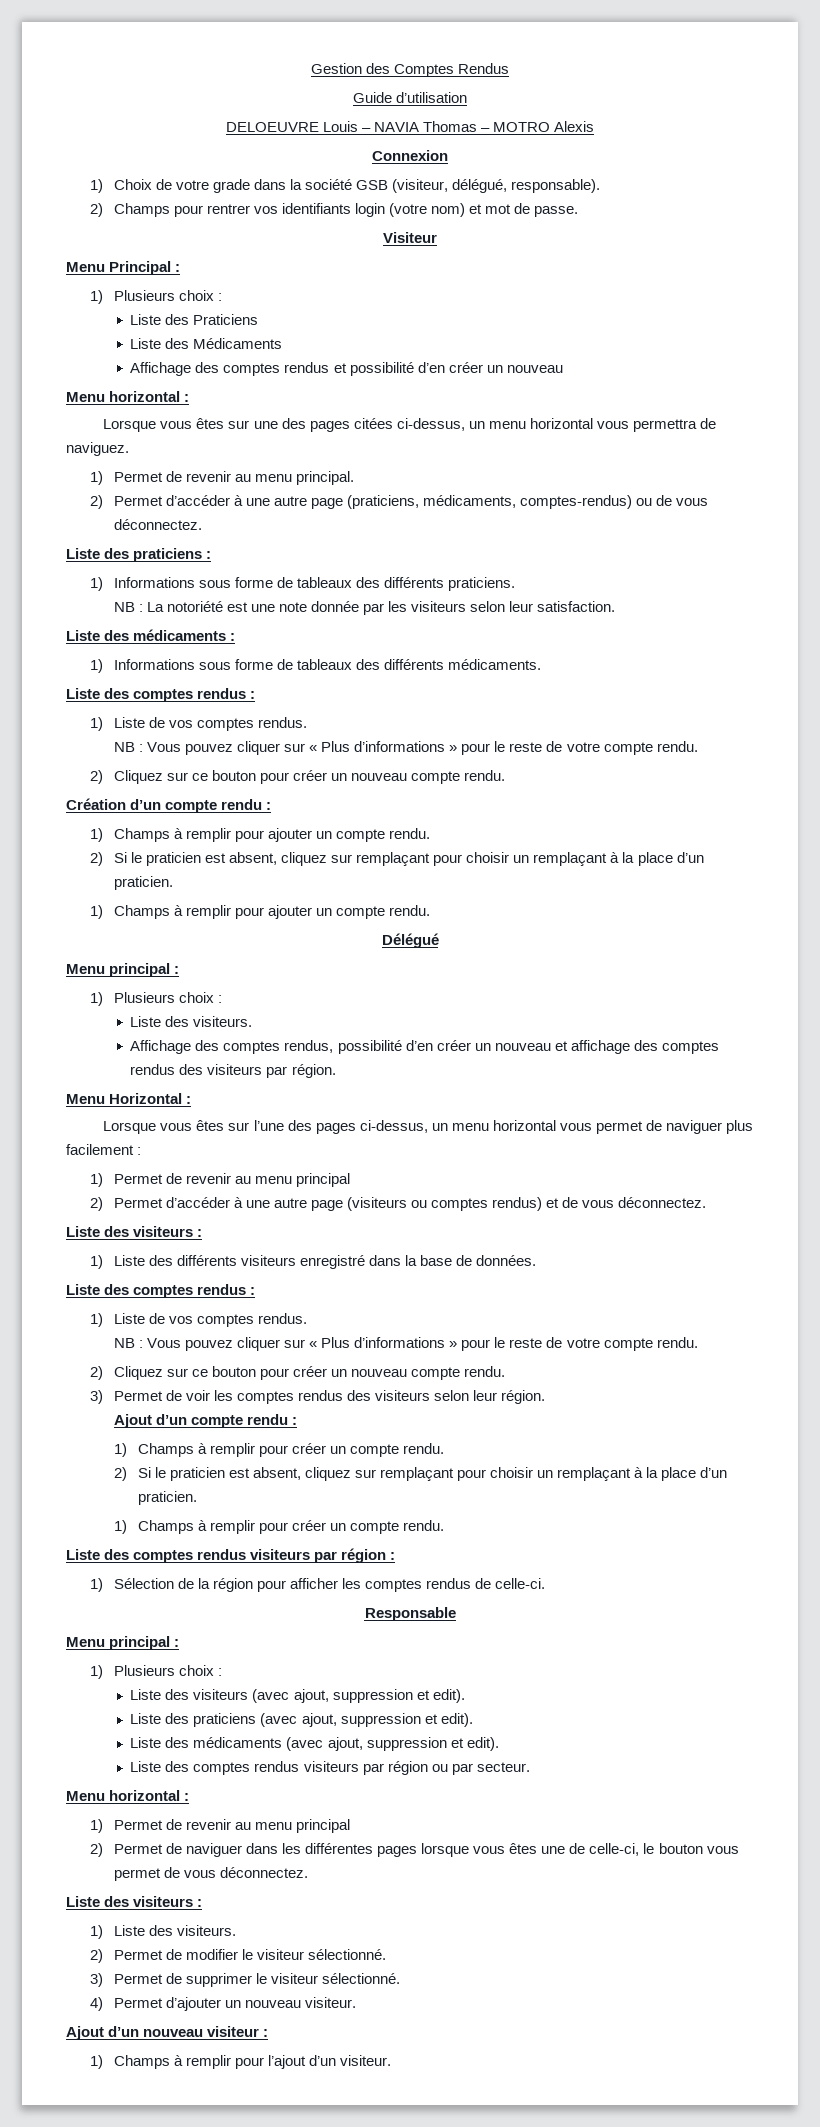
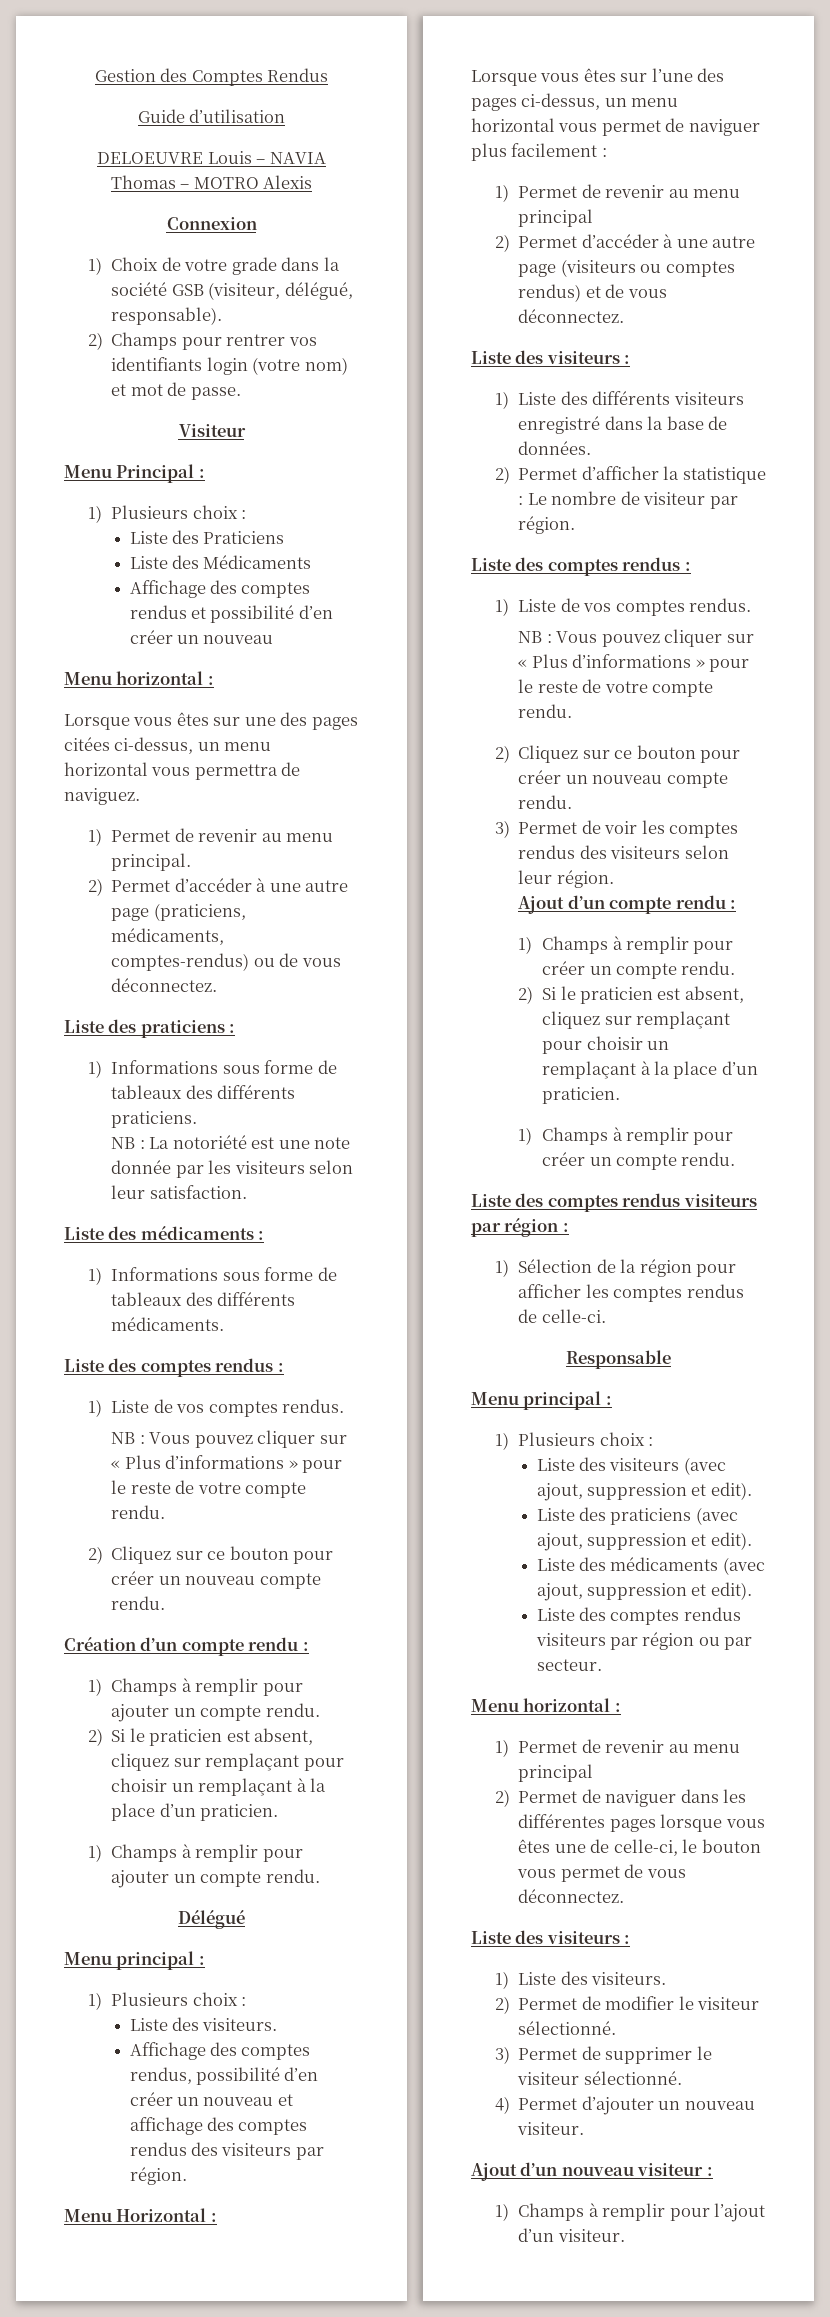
(537, 1260) none -> [494,466,766,484] [518,491,738,509] [518,516,576,534] // 2) Permet d’afficher la statistique : Le nombre de visiteur par région.

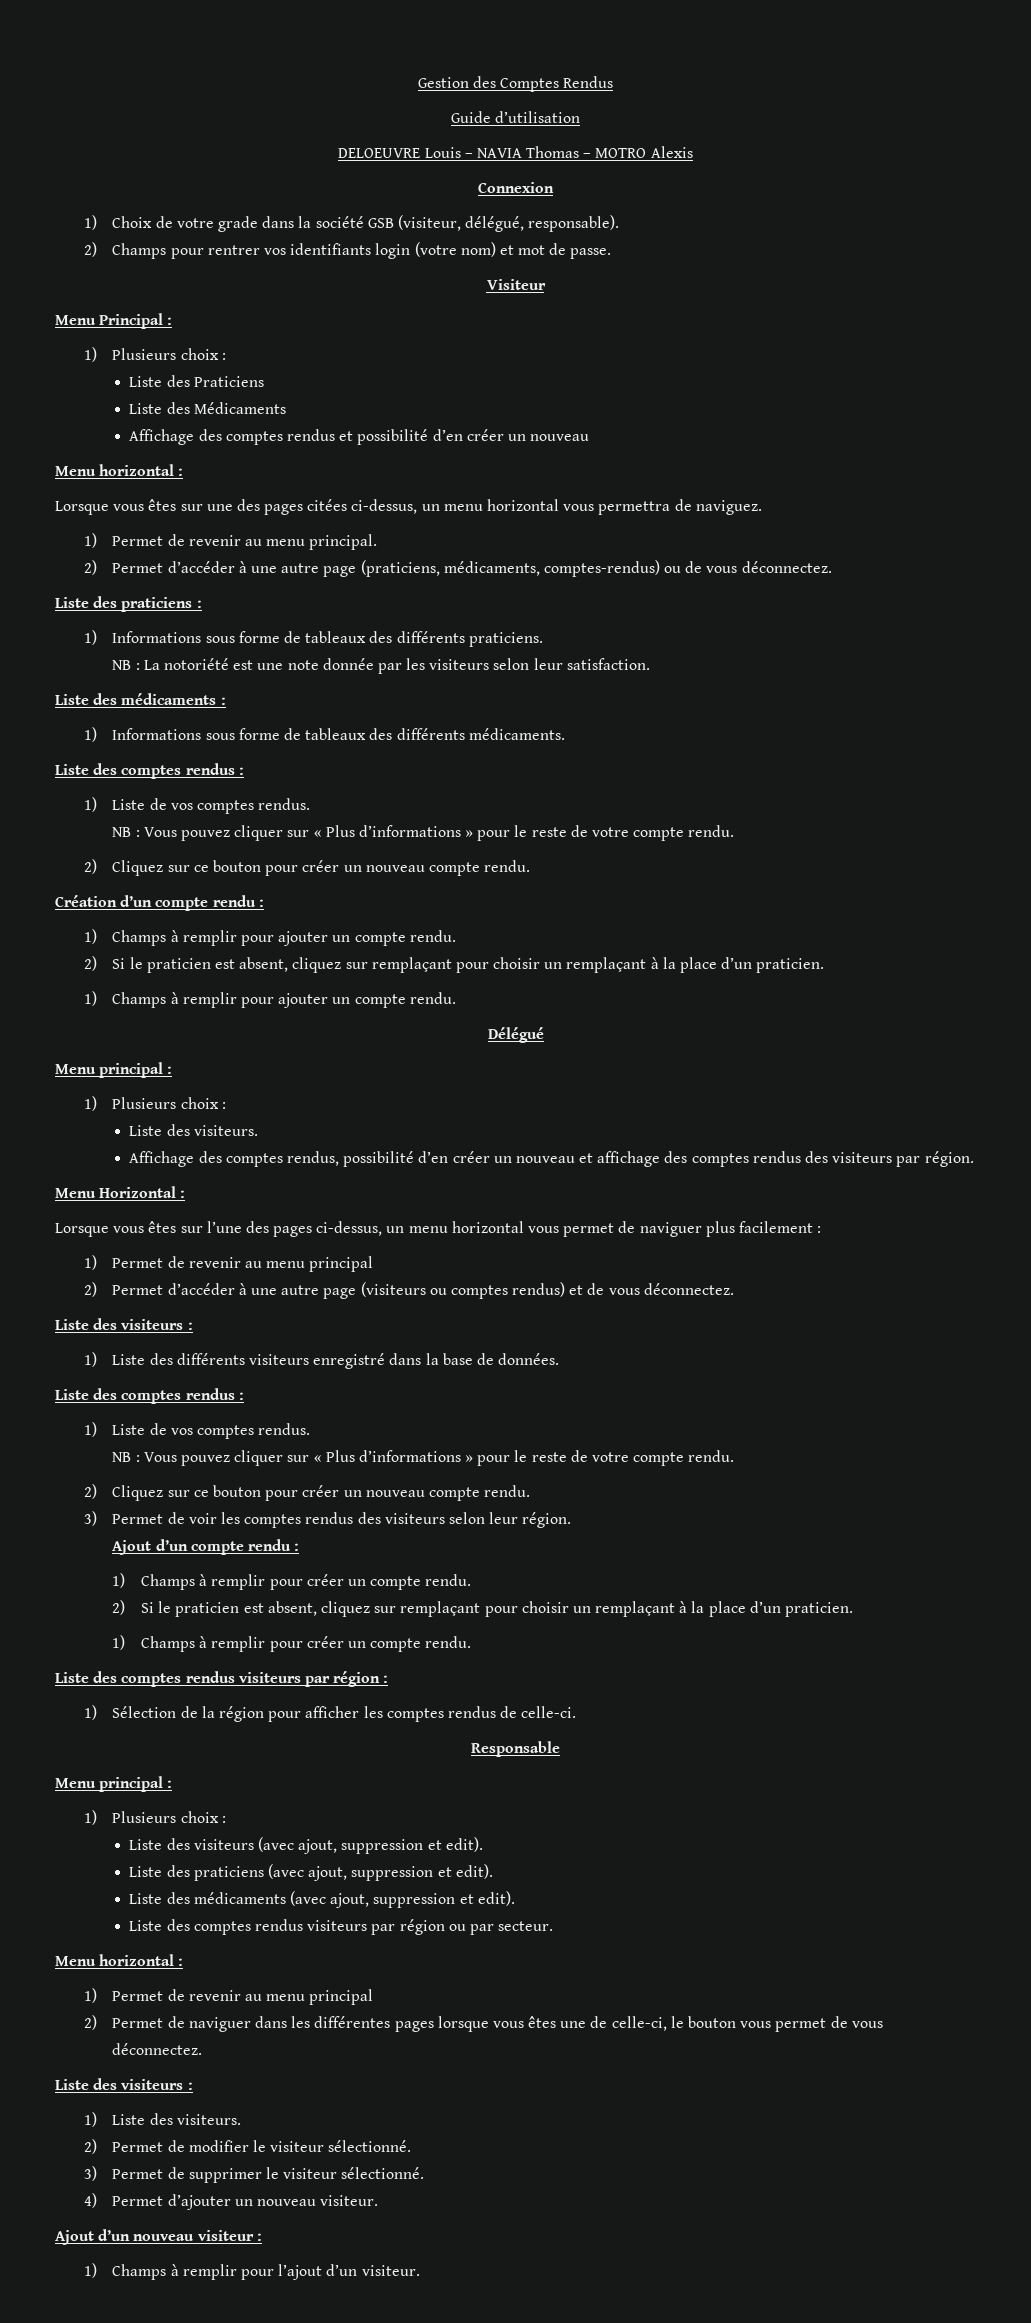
[494,466,766,484] [518,491,738,509] [518,516,576,534] // 2) Permet d’afficher la statistique : Le nombre de visiteur par région. -> (560, 1359) none

